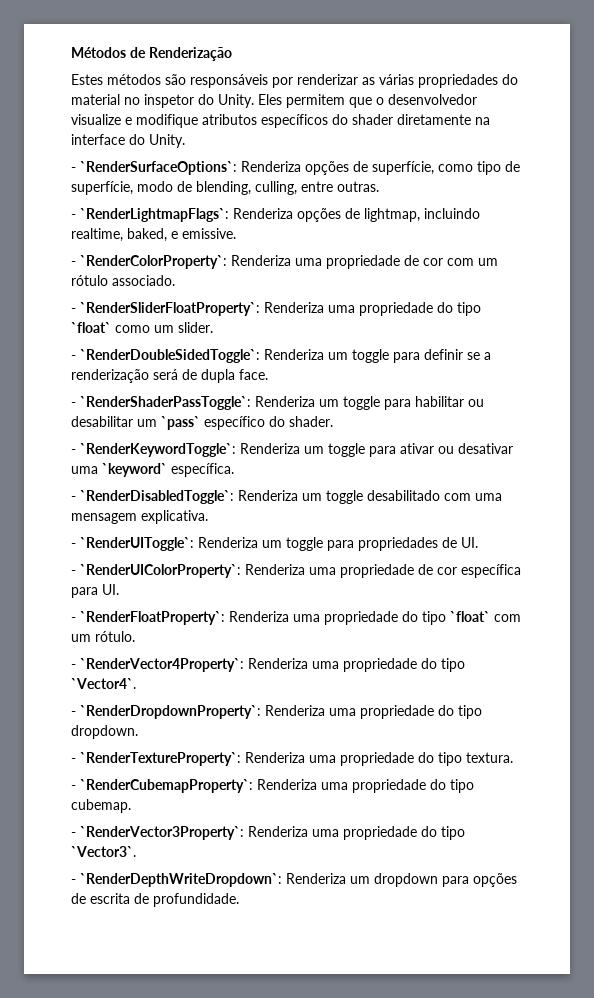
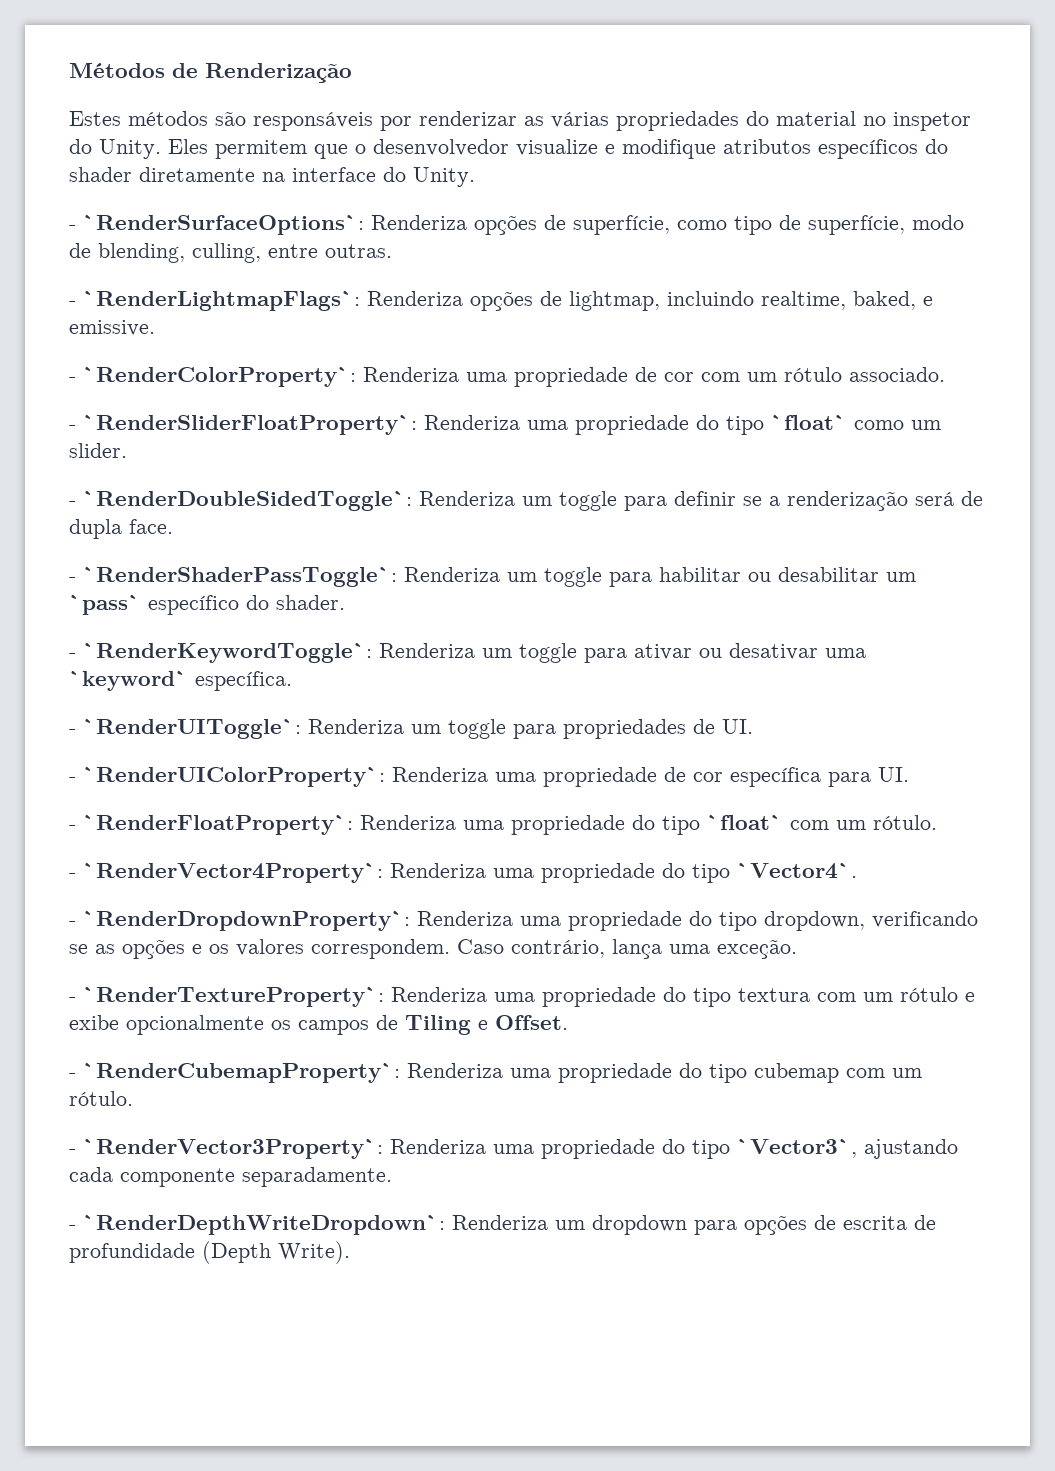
[71,490,502,504] [71,510,208,524] // - `RenderDisabledToggle`: Renderiza um toggle desabilitado com uma mensagem explicativa. -> (292, 681) none
[71,725,138,739] dropdown. -> [764,911,978,931] [69,939,797,959] dropdown, verificando se as opções e os valores correspondem. Caso contrário, lança uma exceção.
[466,752,513,763] textura. -> [738,987,975,1002] [69,1015,568,1035] textura com um rótulo e exibe opcionalmente os campos de Tiling e Offset.
[71,799,131,813] cubemap. -> [754,1063,922,1083] [69,1091,133,1106] cubemap com um rótulo.
[71,846,136,857] `Vector3`. -> [737,1138,958,1159] [69,1167,392,1187] `Vector3`, ajustando cada componente separadamente.
[153,893,239,907] profundidade. -> [69,1241,350,1264] profundidade (Depth Write).

